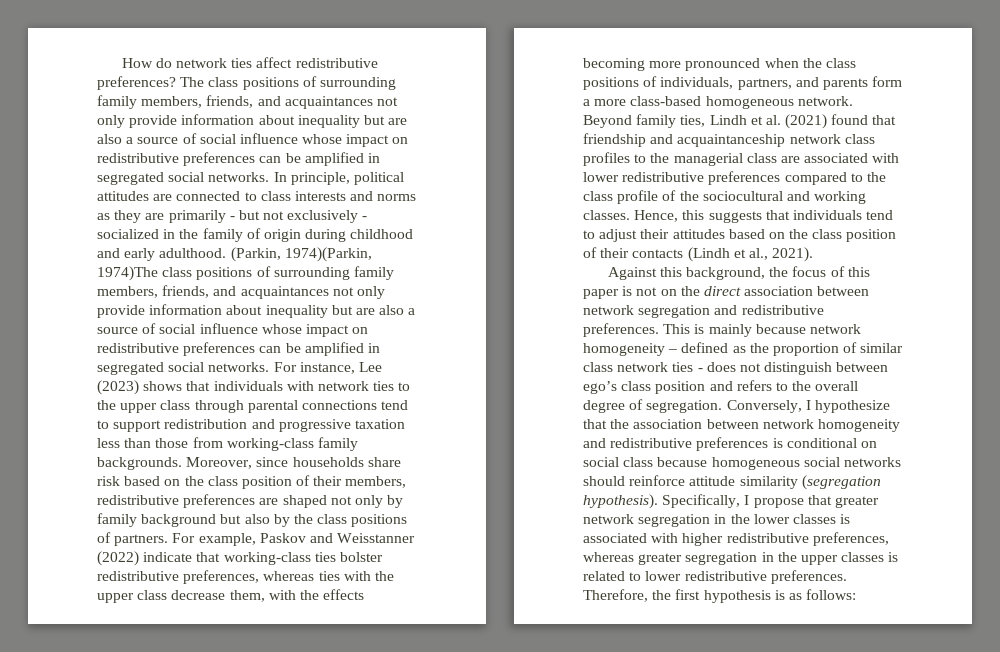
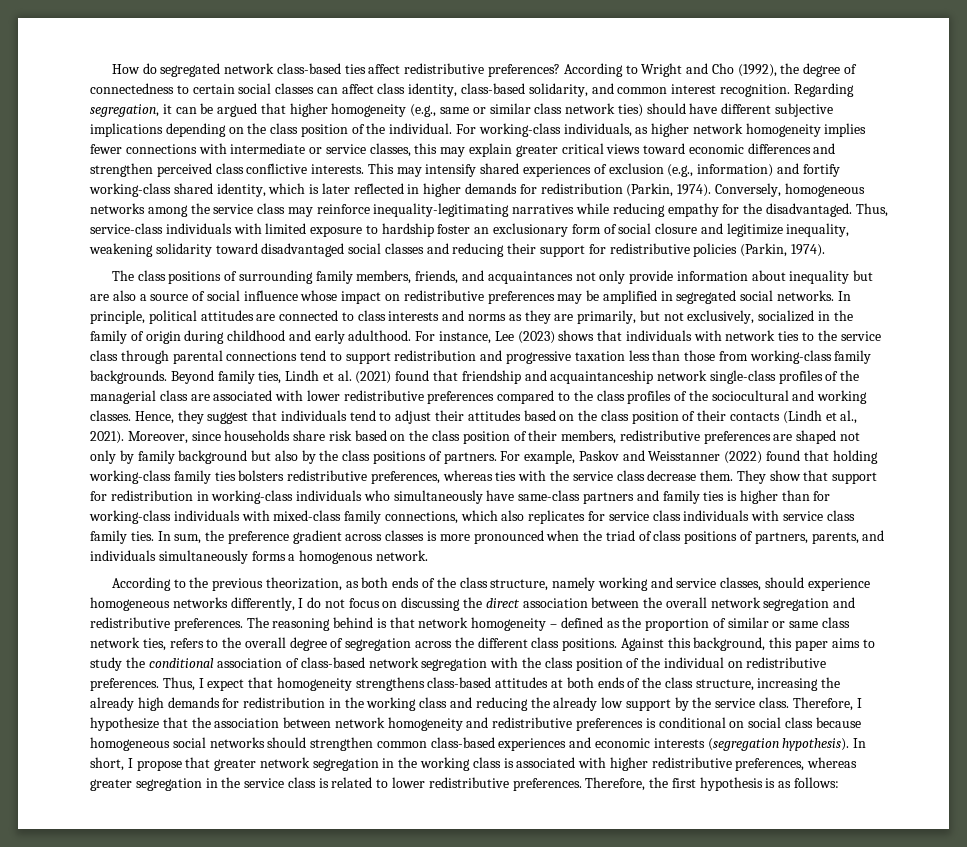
[176,58,228,68] network -> [160,63,341,77] segregated network class-based
(176, 83) none -> [563,63,857,77] [90,83,854,97] [90,103,834,117] [90,123,867,137] [90,143,836,157] [90,163,840,177] [89,183,865,197] [90,203,888,217] [90,223,850,237] [89,243,825,257] According to Wright and Cho (1992), the degree of connectedness to certain social classes can affect class identity, class-based solidarity, and common interest recognition. Regarding segregation, it can be argued that higher homogeneity (e.g., same or similar class network ties) should have different subjective implications depending on the class position of the individual. For working-class individuals, as higher network homogeneity implies fewer connections with intermediate or service classes, this may explain greater critical views toward economic differences and strengthen perceived class conflictive interests. This may intensify shared experiences of exclusion (e.g., information) and fortify working-class shared identity, which is later reflected in higher demands for redistribution (Parkin, 1974). Conversely, homogeneous networks among the service class may reinforce inequality-legitimating narratives while reducing empathy for the disadvantaged. Thus, service-class individuals with limited exposure to hardship foster an exclusionary form of social closure and legitimize inequality, weakening solidarity toward disadvantaged social classes and reducing their support for redistributive policies (Parkin, 1974). //
[259,156,282,163] can -> [557,294,583,304] may
[168,210,368,223] primarily - but not exclusively - -> [577,310,755,324] primarily, but not exclusively,
[230,247,372,262] [97,266,394,281] [97,285,385,299] [97,304,416,318] [97,323,369,337] [97,342,380,356] [97,362,270,375] (Parkin, 1974)(Parkin, 1974)The class positions of surrounding family members, friends, and acquaintances not only provide information about inequality but are also a source of social influence whose impact on redistributive preferences can be amplified in segregated social networks. -> (412, 335) none
[120,403,158,413] upper -> [840,331,881,341] service
(182, 463) none -> [170,370,860,384] [90,390,868,404] [90,410,858,424] [90,431,124,444] Beyond family ties, Lindh et al. (2021) found that friendship and acquaintanceship network single-class profiles of the managerial class are associated with lower redistributive preferences compared to the class profiles of the sociocultural and working classes. Hence, they suggest that individuals tend to adjust their attitudes based on the class position of their contacts (Lindh et al., 2021).
[143,552,383,565] indicate that working-class ties bolster -> [766,450,878,464] [89,470,285,484] found that holding working-class family ties bolsters
[97,593,134,603] upper -> [572,471,613,481] service
[229,589,365,602] [583,58,645,71] them, with the effects becoming -> [700,470,878,484] [90,490,831,504] [89,510,855,524] [90,530,438,544] them. They show that support for redistribution in working-class individuals who simultaneously have same-class partners and family ties is higher than for working-class individuals with mixed-class family connections, which also replicates for service class individuals with service class family ties. In sum, the preference gradient across classes is
[825,58,856,68] [583,76,903,90] [583,96,853,109] [583,114,897,129] [583,133,875,147] [583,152,900,166] [583,171,886,185] [583,190,867,204] [583,210,894,223] [583,229,897,242] [583,247,814,262] [607,266,870,280] [583,286,677,299] class positions of individuals, partners, and parents form a more class-based homogeneous network. Beyond family ties, Lindh et al. (2021) found that friendship and acquaintanceship network class profiles to the managerial class are associated with lower redistributive preferences compared to the class profile of the sociocultural and working classes. Hence, this suggests that individuals tend to adjust their attitudes based on the class position of their contacts (Lindh et al., 2021). // Against this background, the focus of this paper is not on -> [605,530,885,544] [90,550,428,564] [111,577,870,591] [90,597,461,611] triad of class positions of partners, parents, and individuals simultaneously forms a homogenous network. // According to the previous theorization, as both ends of the class structure, namely working and service classes, should experience homogeneous networks differently, I do not focus on discussing
(870, 291) none -> [643,597,707,608] the overall
[663,324,806,337] This is mainly because -> [246,617,415,631] The reasoning behind is that
[583,362,889,375] [583,381,733,394] class network ties - does not distinguish between ego’s class position and -> [772,617,851,628] [90,637,166,651] or same class network ties,
[646,400,802,413] segregation. Conversely, -> [345,637,875,651] [90,657,827,671] [90,677,841,691] [90,697,853,711] segregation across the different class positions. Against this background, this paper aims to study the conditional association of class-based network segregation with the class position of the individual on redistributive preferences. Thus, I expect that homogeneity strengthens class-based attitudes at both ends of the class structure, increasing the already high demands for redistribution in the working class and reducing the already low support by the service class. Therefore,
[629,475,881,490] [583,494,741,509] reinforce attitude similarity (segregation hypothesis). Specifically, -> [310,737,867,751] [90,757,124,771] strengthen common class-based experiences and economic interests (segregation hypothesis). In short,
[753,514,836,524] lower classes -> [420,757,501,771] working class
[800,552,885,565] upper classes -> [244,777,316,788] service class

